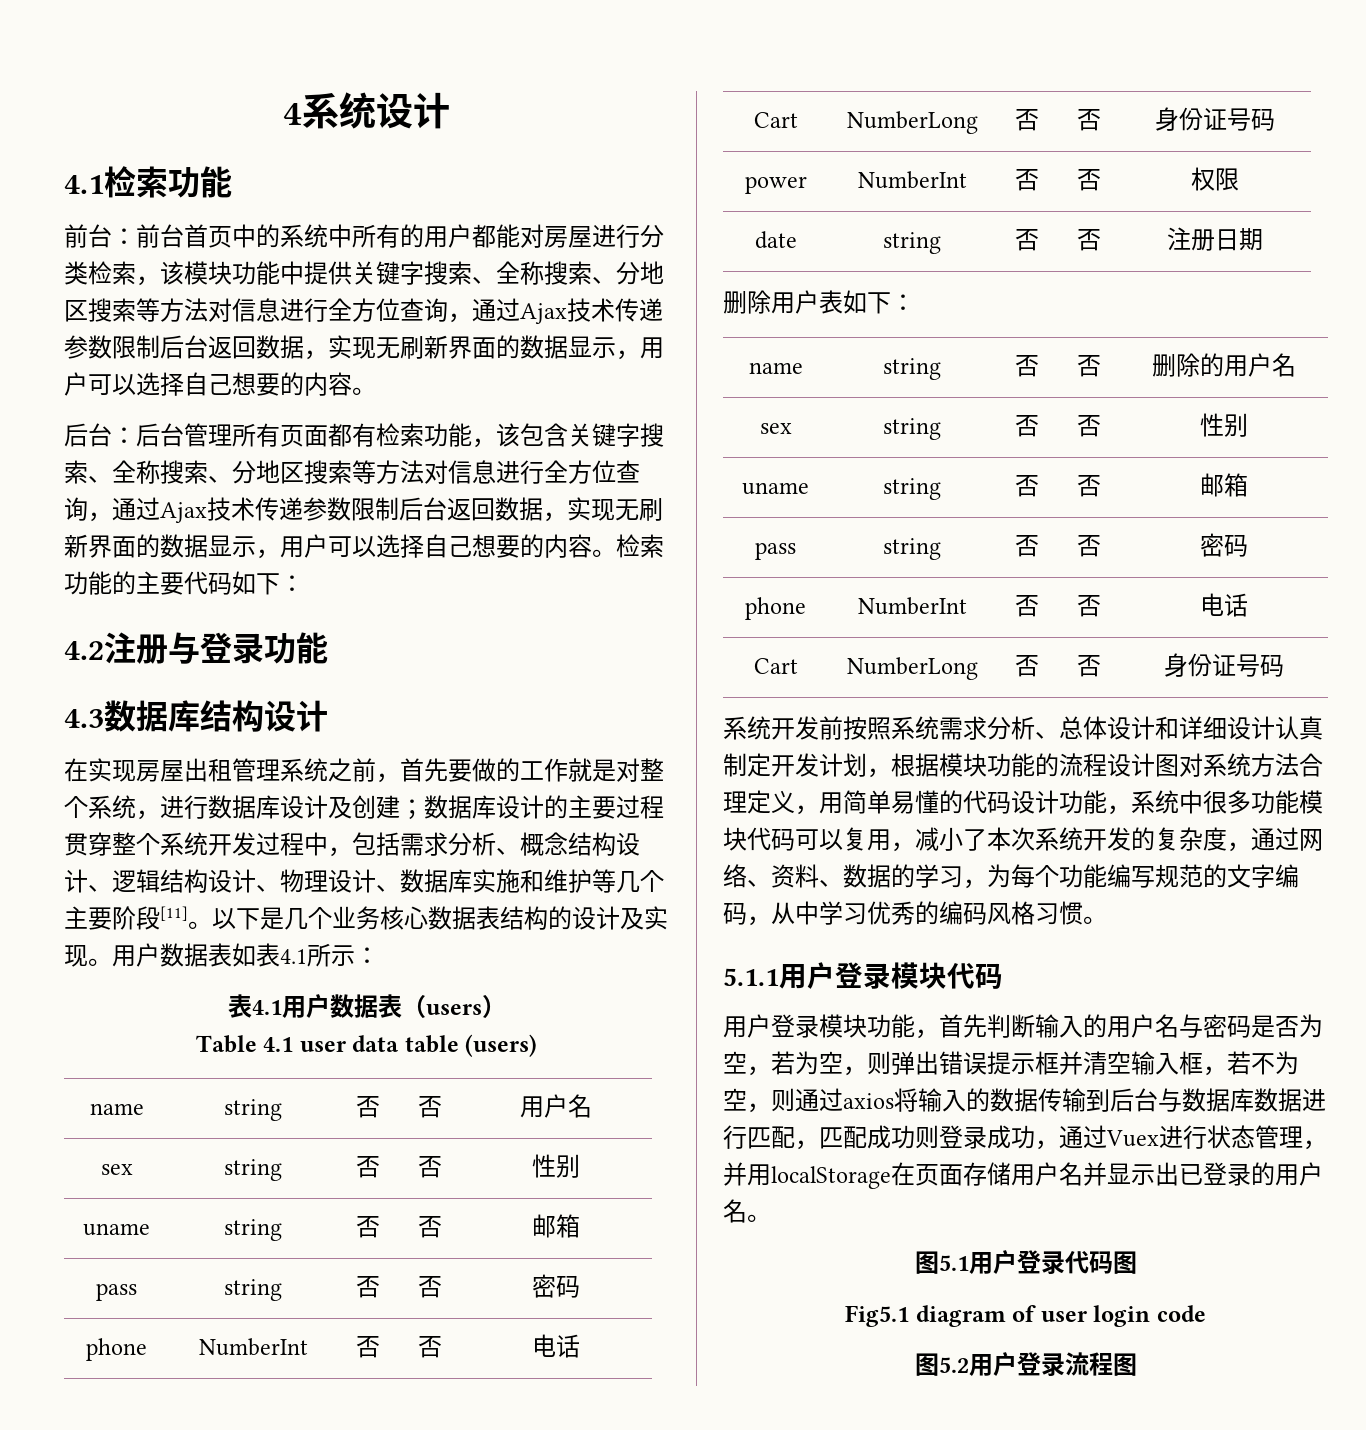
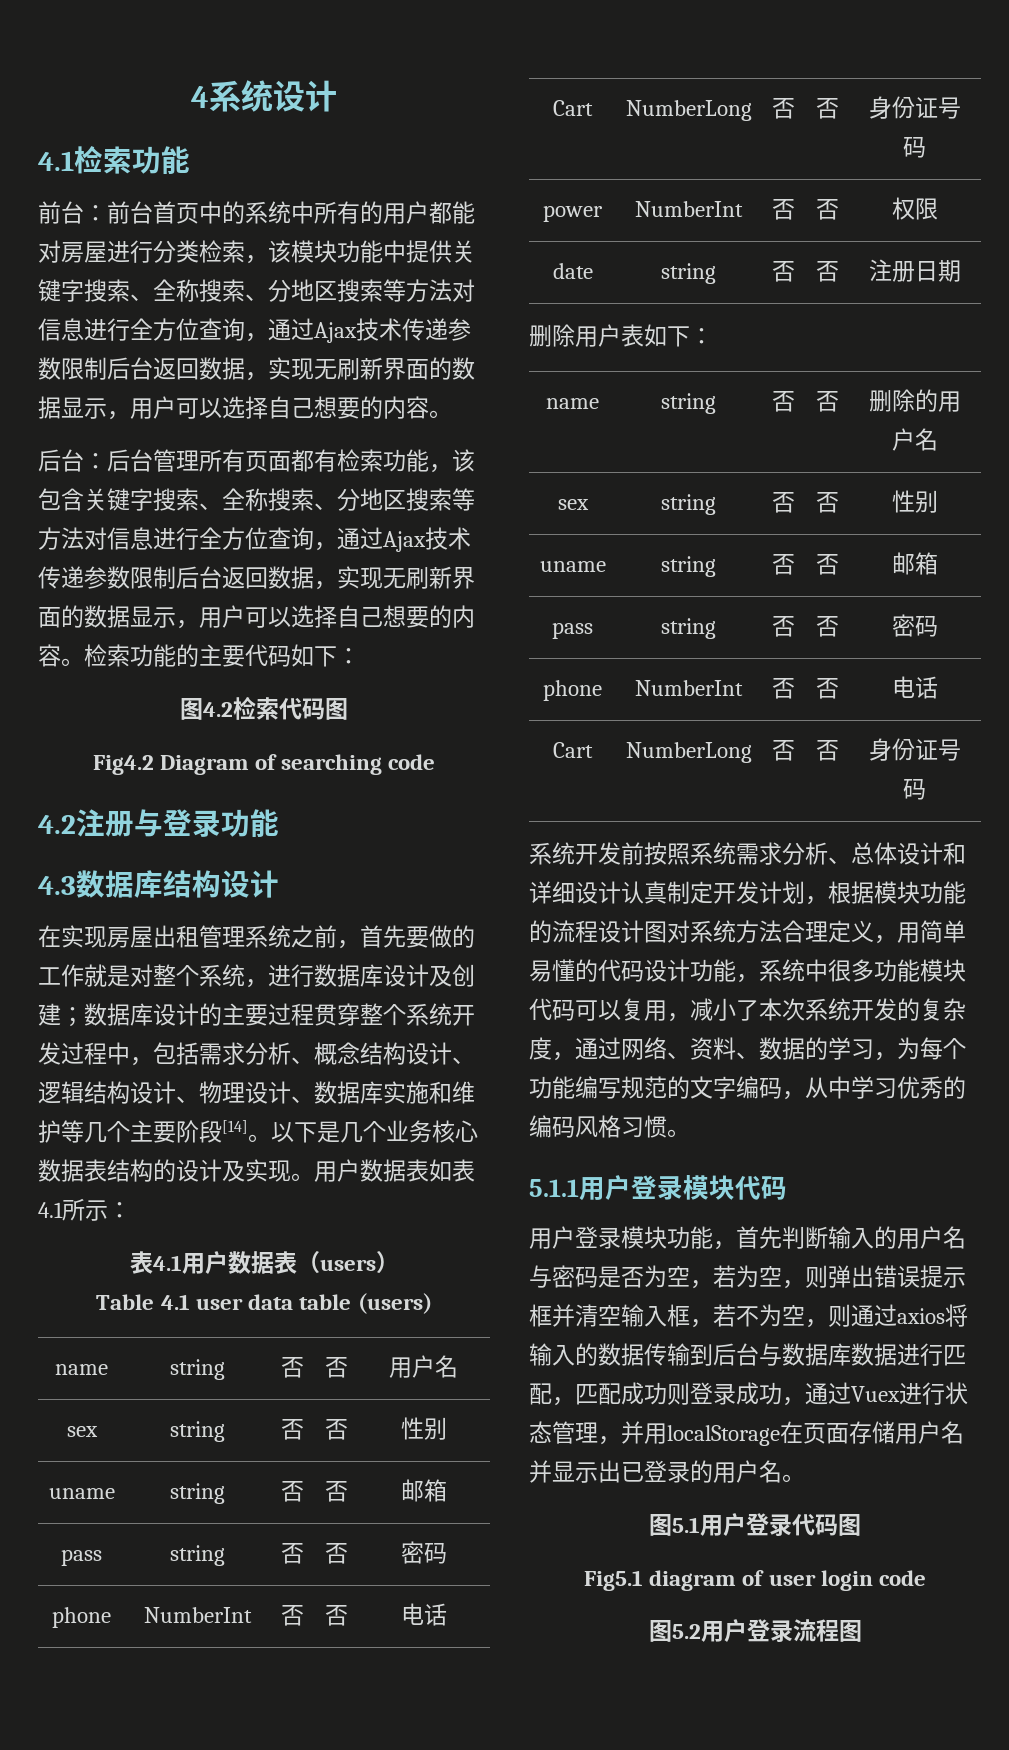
(304, 583) none -> [180,696,348,720] [92,754,436,775] // 图4.2检索代码图 // Fig4.2 Diagram of searching code
[160,906,188,921] [11] -> [222,1120,248,1134] [14]

